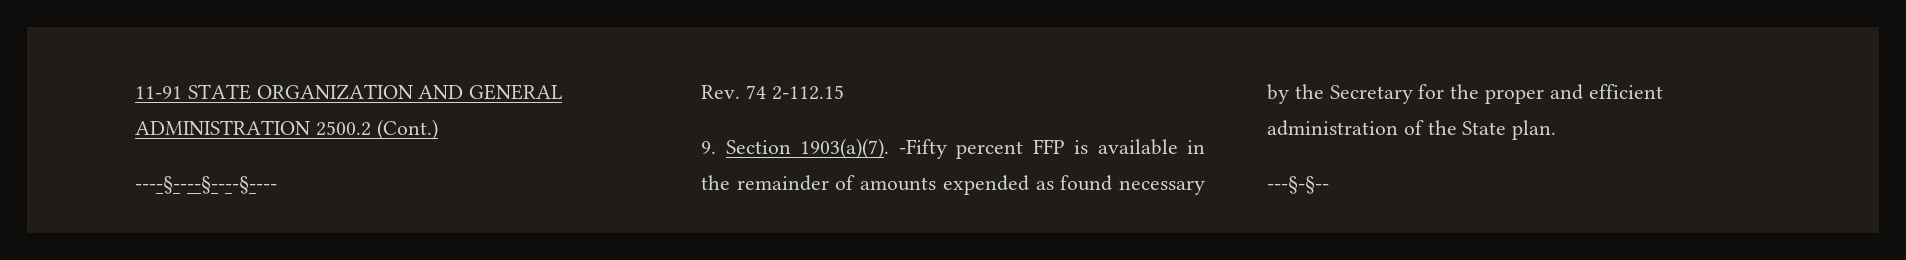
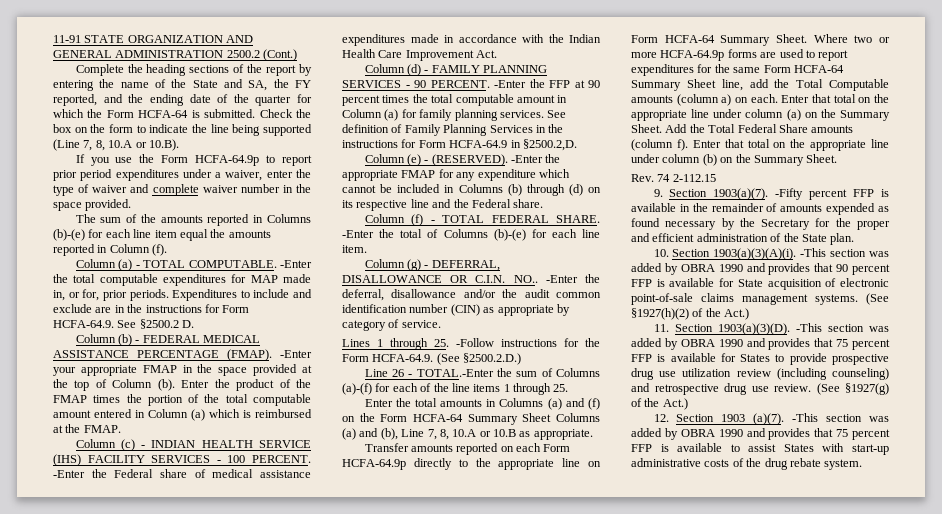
[135,176,277,194] ----§----§----§---- -> [75,64,312,76] [53,79,311,91] [53,94,312,106] [53,109,311,118] [53,124,312,136] [53,139,179,151] [75,154,312,166] [53,169,311,181] [53,184,311,196] [53,199,132,211] [75,214,311,226] [53,229,271,241] [53,244,168,256] [75,259,312,271] [53,274,311,286] [53,289,312,301] [53,304,250,313] [53,319,195,329] [75,334,261,346] [53,349,312,361] [53,364,312,376] [53,379,312,391] [53,394,311,406] [53,409,312,421] [53,424,121,433] [75,439,311,451] [53,454,311,466] [53,469,311,478] [342,34,601,46] [342,49,498,61] [364,64,548,76] [342,79,600,88] [342,94,568,106] [342,109,567,121] [342,124,564,136] [342,139,577,151] [364,154,561,166] [342,169,570,181] [342,184,601,196] [342,199,544,211] [364,214,600,226] [342,229,600,241] [342,245,367,253] [364,259,500,271] [342,274,600,283] [342,289,601,301] [342,304,570,316] [342,319,441,331] [342,338,600,350] [342,353,522,365] [364,368,600,377] [342,383,569,395] [364,398,600,410] [342,413,600,425] [342,428,593,440] [364,443,571,455] [342,458,601,470] [631,34,890,46] [631,49,849,61] [631,64,844,76] [631,79,889,91] [631,94,889,106] [631,109,890,121] [631,124,854,133] [631,139,889,151] [631,154,838,166] Complete the heading sections of the report by entering the name of the State and SA, the FY reported, and the ending date of the quarter for which the Form HCFA-64 is submitted. Check the box on the form to indicate the line being supported (Line 7, 8, 10.A or 10.B). // If you use the Form HCFA-64.9p to report prior period expenditures under a waiver, enter the type of waiver and complete waiver number in the space provided. // The sum of the amounts reported in Columns (b)-(e) for each line item equal the amounts reported in Column (f). // Column (a) - TOTAL COMPUTABLE. -Enter the total computable expenditures for MAP made in, or for, prior periods. Expenditures to include and exclude are in the instructions for Form HCFA-64.9. See §2500.2 D. // Column (b) - FEDERAL MEDICAL ASSISTANCE PERCENTAGE (FMAP). -Enter your appropriate FMAP in the space provided at the top of Column (b). Enter the product of the FMAP times the portion of the total computable amount entered in Column (a) which is reimbursed at the FMAP. // Column (c) - INDIAN HEALTH SERVICE (IHS) FACILITY SERVICES - 100 PERCENT. -Enter the Federal share of medical assistance expenditures made in accordance with the Indian Health Care Improvement Act. // Column (d) - FAMILY PLANNING SERVICES - 90 PERCENT. -Enter the FFP at 90 percent times the total computable amount in Column (a) for family planning services. See definition of Family Planning Services in the instructions for Form HCFA-64.9 in §2500.2,D. // Column (e) - (RESERVED). -Enter the appropriate FMAP for any expenditure which cannot be included in Columns (b) through (d) on its respective line and the Federal share. // Column (f) - TOTAL FEDERAL SHARE. -Enter the total of Columns (b)-(e) for each line item. // Column (g) - DEFERRAL, DISALLOWANCE OR C.I.N. NO.. -Enter the deferral, disallowance and/or the audit common identification number (CIN) as appropriate by category of service. // Lines 1 through 25. -Follow instructions for the Form HCFA-64.9. (See §2500.2.D.) // Line 26 - TOTAL.-Enter the sum of Columns (a)-(f) for each of the line items 1 through 25. // Enter the total amounts in Columns (a) and (f) on the Form HCFA-64 Summary Sheet Columns (a) and (b), Line 7, 8, 10.A or 10.B as appropriate. // Transfer amounts reported on each Form HCFA-64.9p directly to the appropriate line on Form HCFA-64 Summary Sheet. Where two or more HCFA-64.9p forms are used to report expenditures for the same Form HCFA-64 Summary Sheet line, add the Total Computable amounts (column a) on each. Enter that total on the appropriate line under column (a) on the Summary Sheet. Add the Total Federal Share amounts (column f). Enter that total on the appropriate line under column (b) on the Summary Sheet.
[1267,176,1329,194] ---§-§-- -> [653,248,889,260] [631,263,890,275] [631,278,889,290] [631,293,889,305] [631,308,750,320] [653,323,889,335] [631,338,890,350] [631,353,889,365] [631,368,889,380] [631,383,889,395] [631,398,688,410] [653,413,889,425] [631,428,890,440] [631,443,889,455] [631,458,863,470] 10. Section 1903(a)(3)(A)(i). -This section was added by OBRA 1990 and provides that 90 percent FFP is available for State acquisition of electronic point-of-sale claims management systems. (See §1927(h)(2) of the Act.) // 11. Section 1903(a)(3)(D). -This section was added by OBRA 1990 and provides that 75 percent FFP is available for States to provide prospective drug use utilization review (including counseling) and retrospective drug use review. (See §1927(g) of the Act.) // 12. Section 1903 (a)(7). -This section was added by OBRA 1990 and provides that 75 percent FFP is available to assist States with start-up administrative costs of the drug rebate system.

